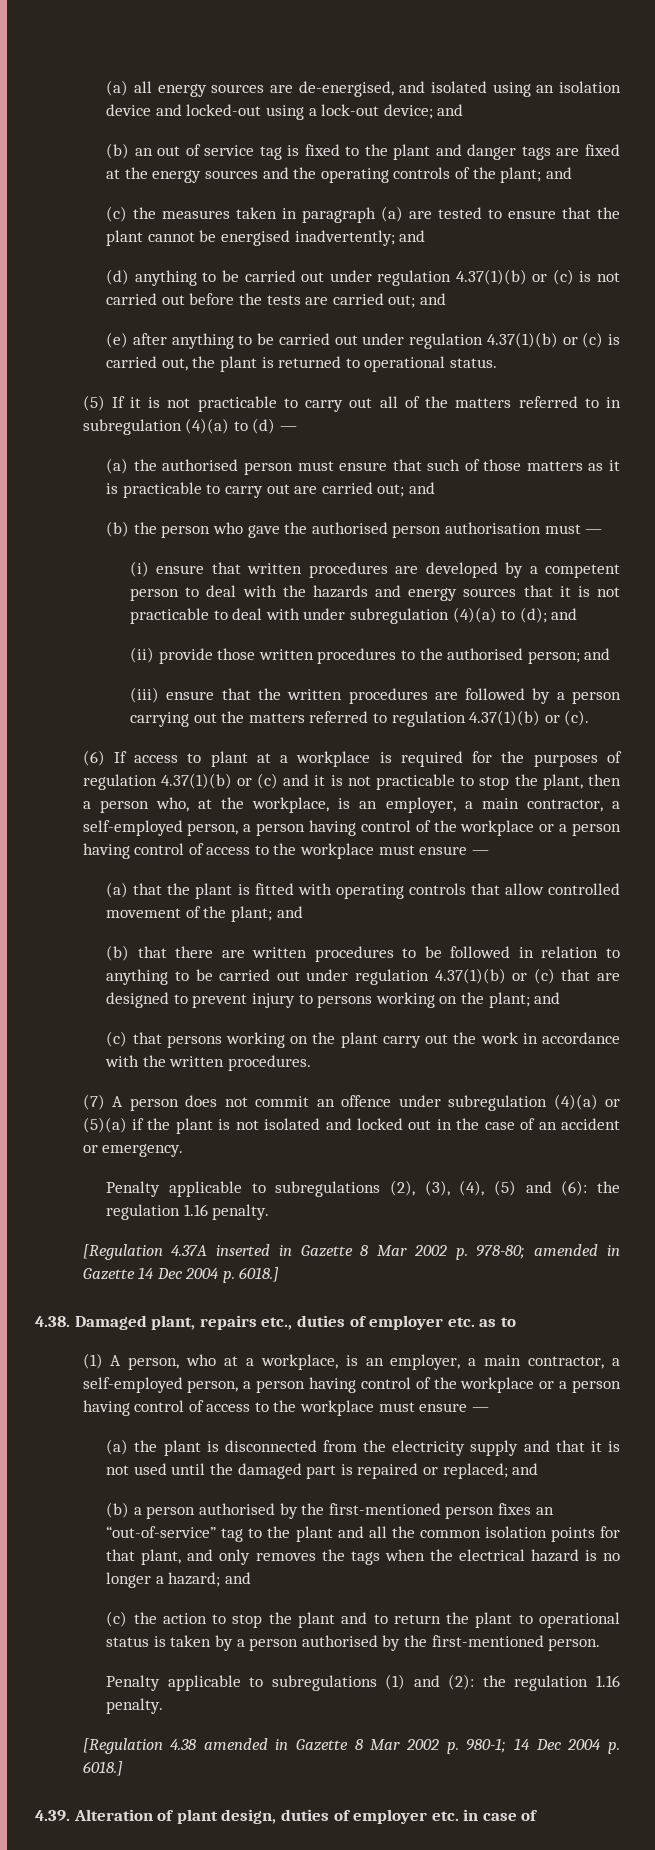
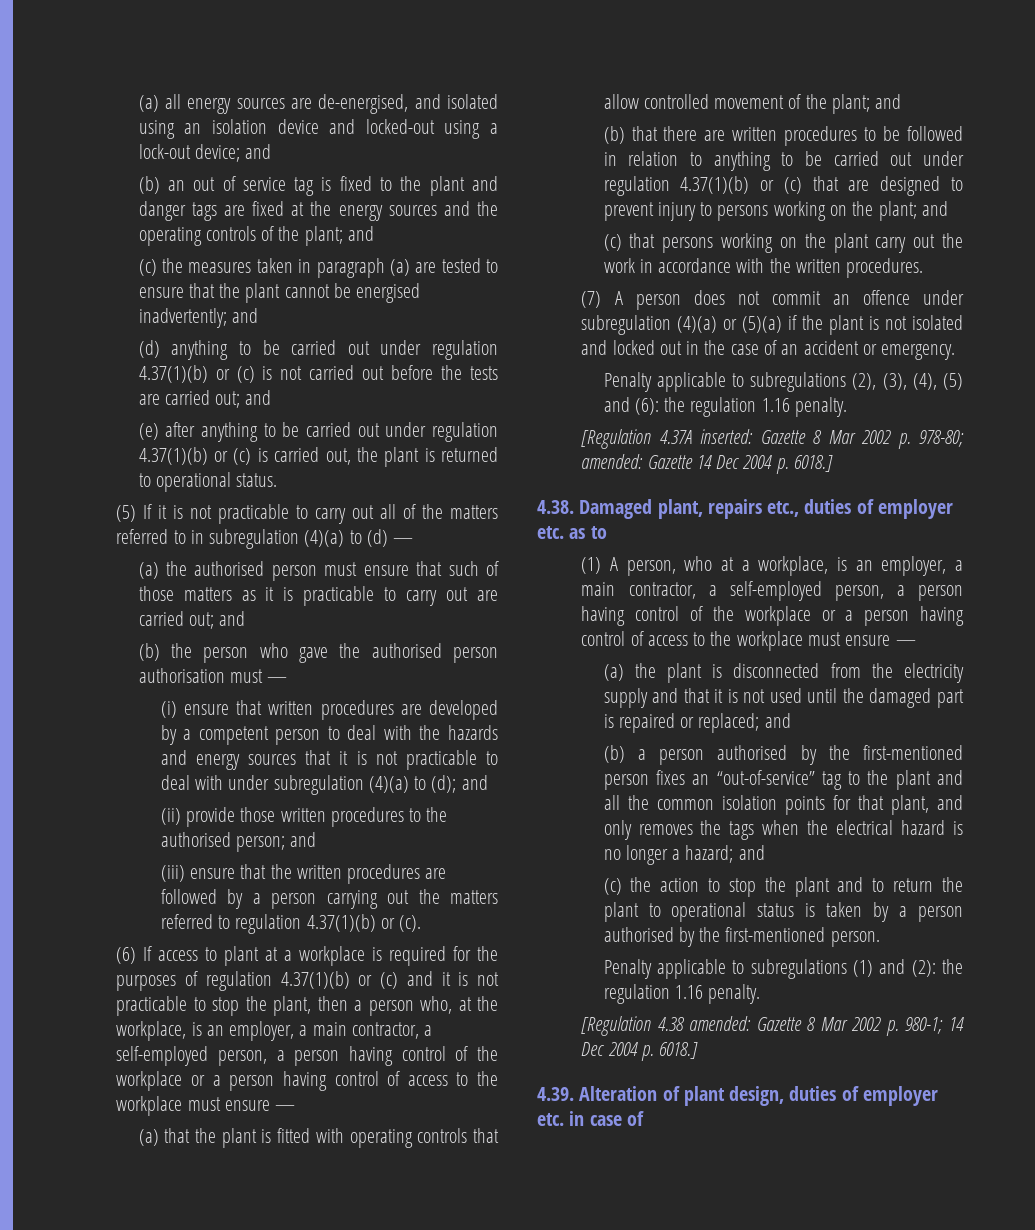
[216,1244,292,1256] inserted in -> [700,429,754,444] inserted:
[534,1244,621,1256] amended in -> [581,454,644,469] amended:
[203,1738,289,1750] amended in -> [689,1016,752,1031] amended:

